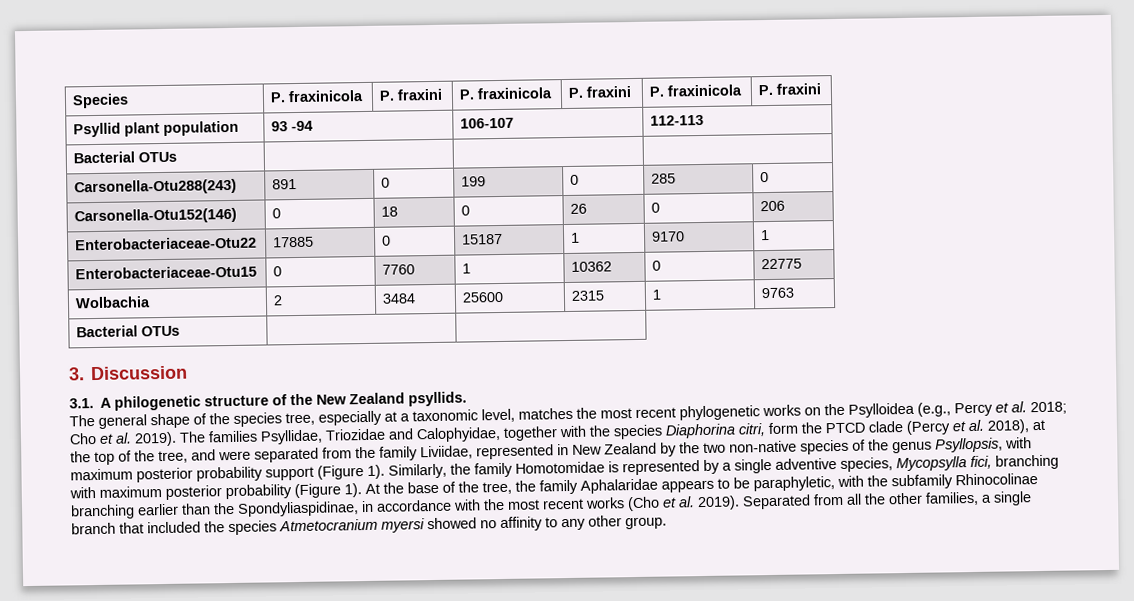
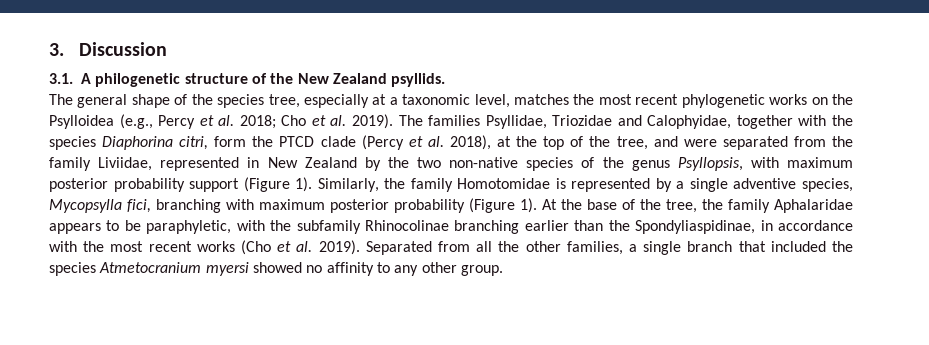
[72,93,130,109] [270,89,365,103] [379,88,444,101] [459,87,553,100] [568,86,632,98] [649,84,743,97] [758,83,822,96] [73,120,240,138] [271,120,314,132] [460,117,515,129] [650,114,705,126] [73,151,178,164] [74,178,238,196] [272,178,298,190] [381,177,391,188] [461,176,487,187] [570,174,580,185] [651,173,677,184] [760,171,770,183] [74,207,238,225] [272,208,282,219] [381,206,399,217] [461,205,471,216] [570,203,588,214] [651,202,661,213] [760,200,786,212] [75,236,258,251] [273,236,315,248] [382,235,392,246] [462,233,504,245] [570,232,581,243] [651,231,686,242] [760,229,771,241] [75,265,258,280] [273,266,283,277] [382,264,416,275] [462,263,472,274] [571,261,613,272] [652,260,662,271] [761,258,803,270] [75,296,152,309] [273,295,284,306] [382,293,417,304] [462,291,505,303] [571,290,606,301] [652,289,662,300] [761,287,795,299] [76,325,181,338] Species | P. fraxinicola | P. fraxini | P. fraxinicola | P. fraxini | P. fraxinicola | P. fraxini // Psyllid plant population | 93 -94 | 106-107 | 112-113 // Bacterial OTUs | | | // Carsonella-Otu288(243) | 891 | 0 | 199 | 0 | 285 | 0 // Carsonella-Otu152(146) | 0 | 18 | 0 | 26 | 0 | 206 // Enterobacteriaceae-Otu22 | 17885 | 0 | 15187 | 1 | 9170 | 1 // Enterobacteriaceae-Otu15 | 0 | 7760 | 1 | 10362 | 0 | 22775 // Wolbachia | 2 | 3484 | 25600 | 2315 | 1 | 9763 // Bacterial OTUs | | // -> (49, 49) none

